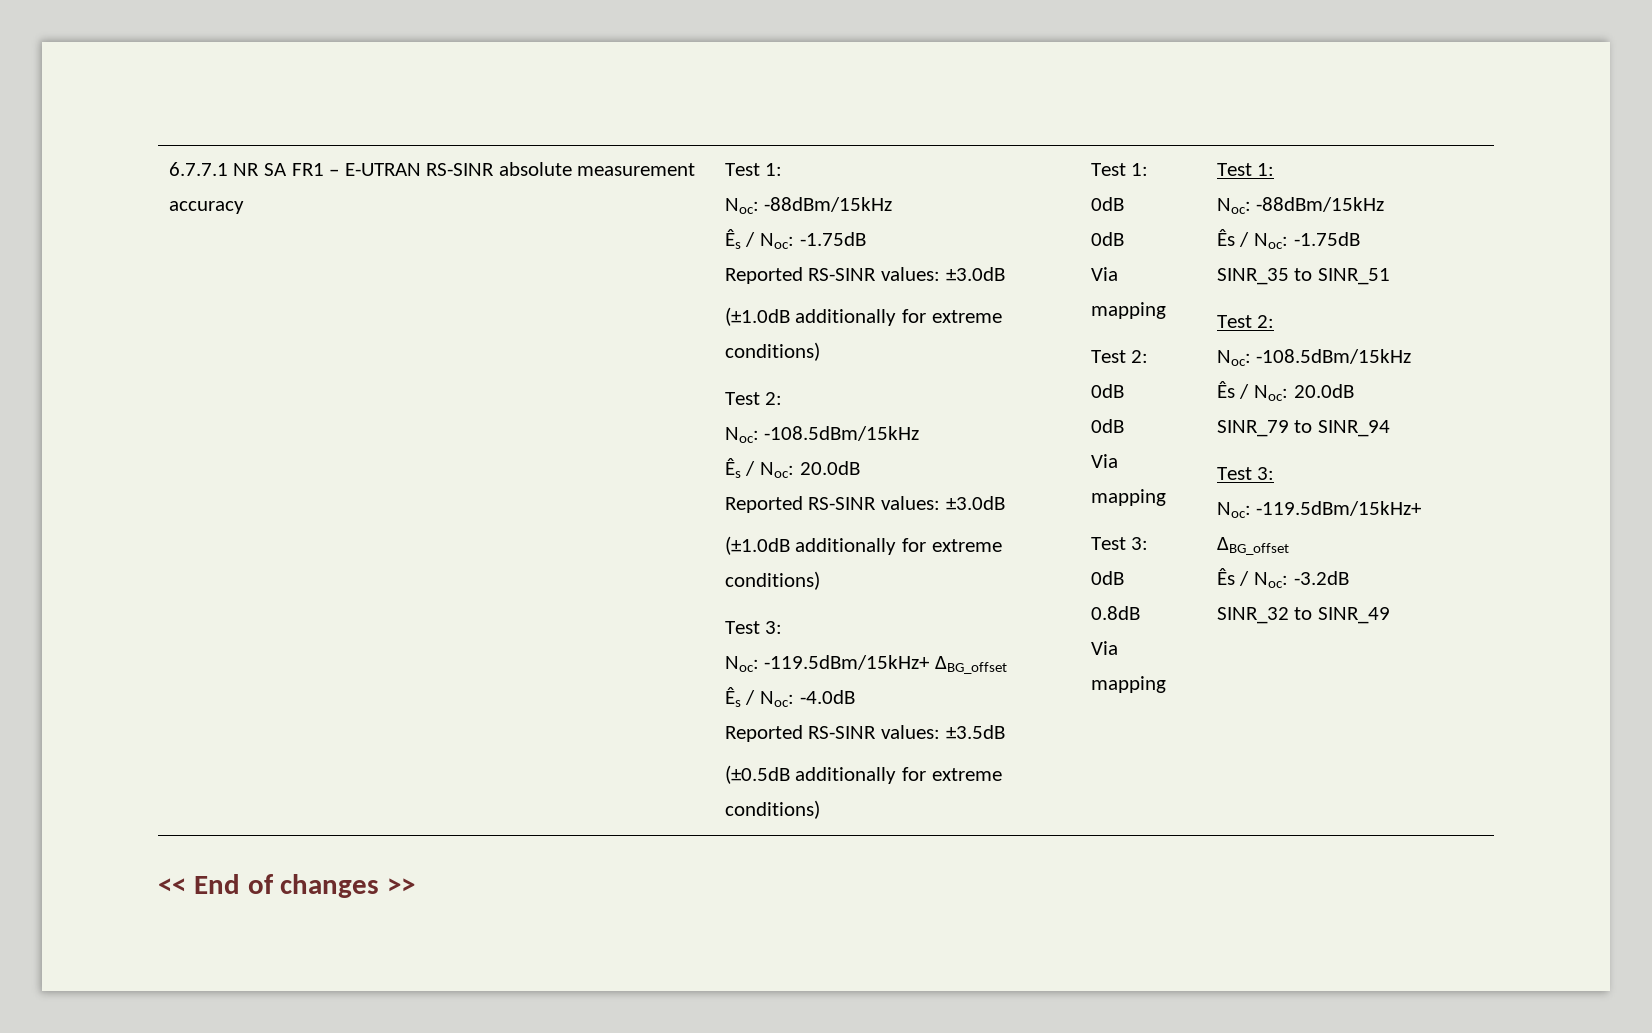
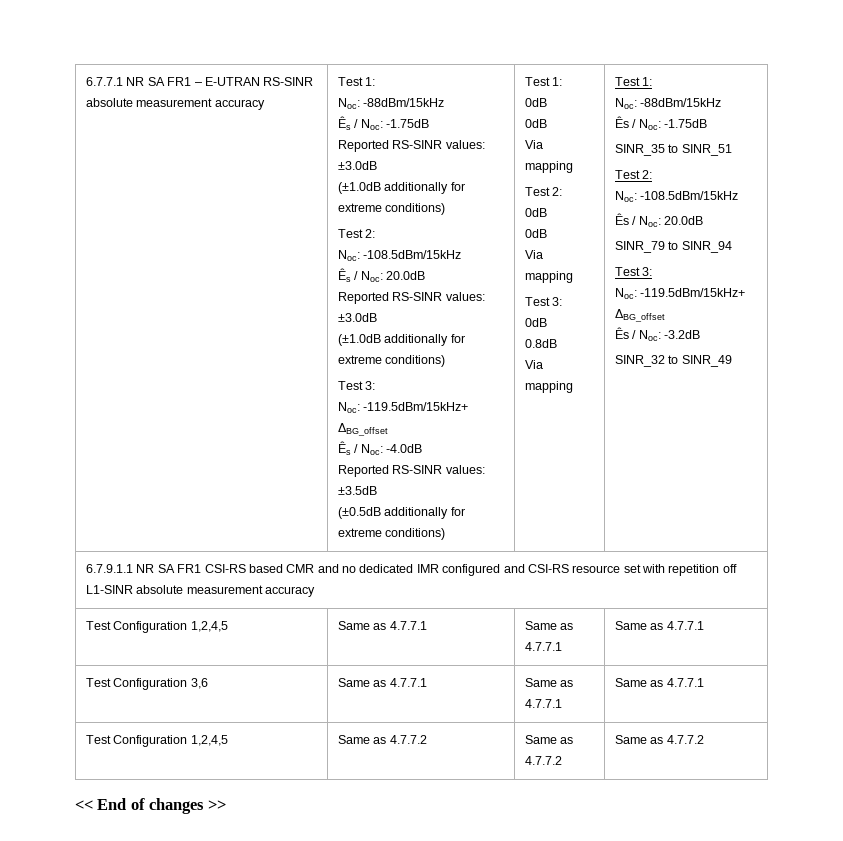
(1391, 615) none -> [86,564,737,576] [86,585,316,597] [86,621,228,633] [338,621,427,630] [525,621,574,630] [525,642,563,651] [615,621,704,630] [86,678,208,690] [338,678,427,687] [525,678,574,687] [525,699,563,708] [615,678,704,687] [86,735,228,747] [338,735,427,744] [525,735,574,744] [525,756,563,765] [615,735,704,744] // 6.7.9.1.1 NR SA FR1 CSI-RS based CMR and no dedicated IMR configured and CSI-RS resource set with repetition off L1-SINR absolute measurement accuracy // Test Configuration 1,2,4,5 | Same as 4.7.7.1 | Same as 4.7.7.1 | Same as 4.7.7.1 // Test Configuration 3,6 | Same as 4.7.7.1 | Same as 4.7.7.1 | Same as 4.7.7.1 // Test Configuration 1,2,4,5 | Same as 4.7.7.2 | Same as 4.7.7.2 | Same as 4.7.7.2

